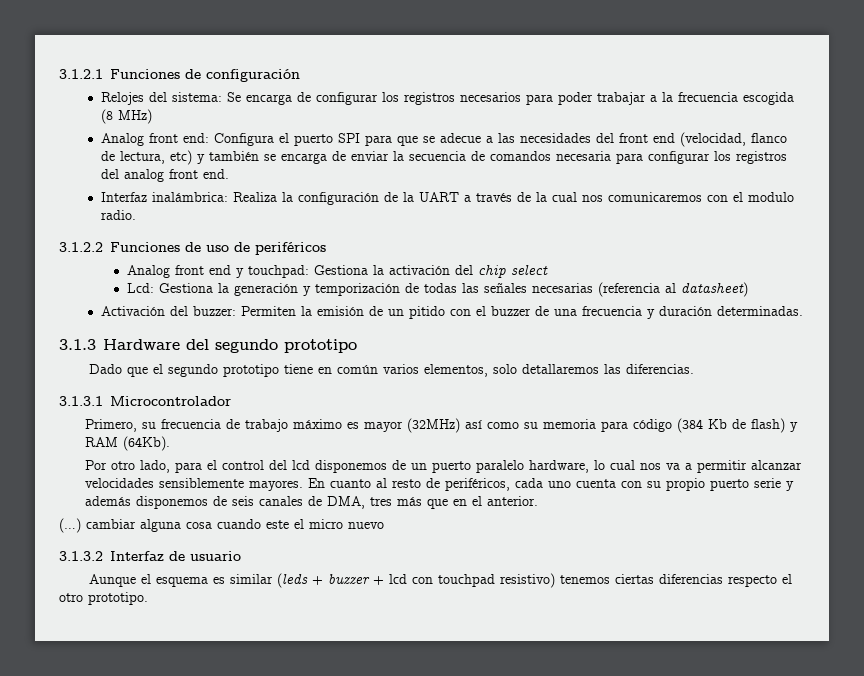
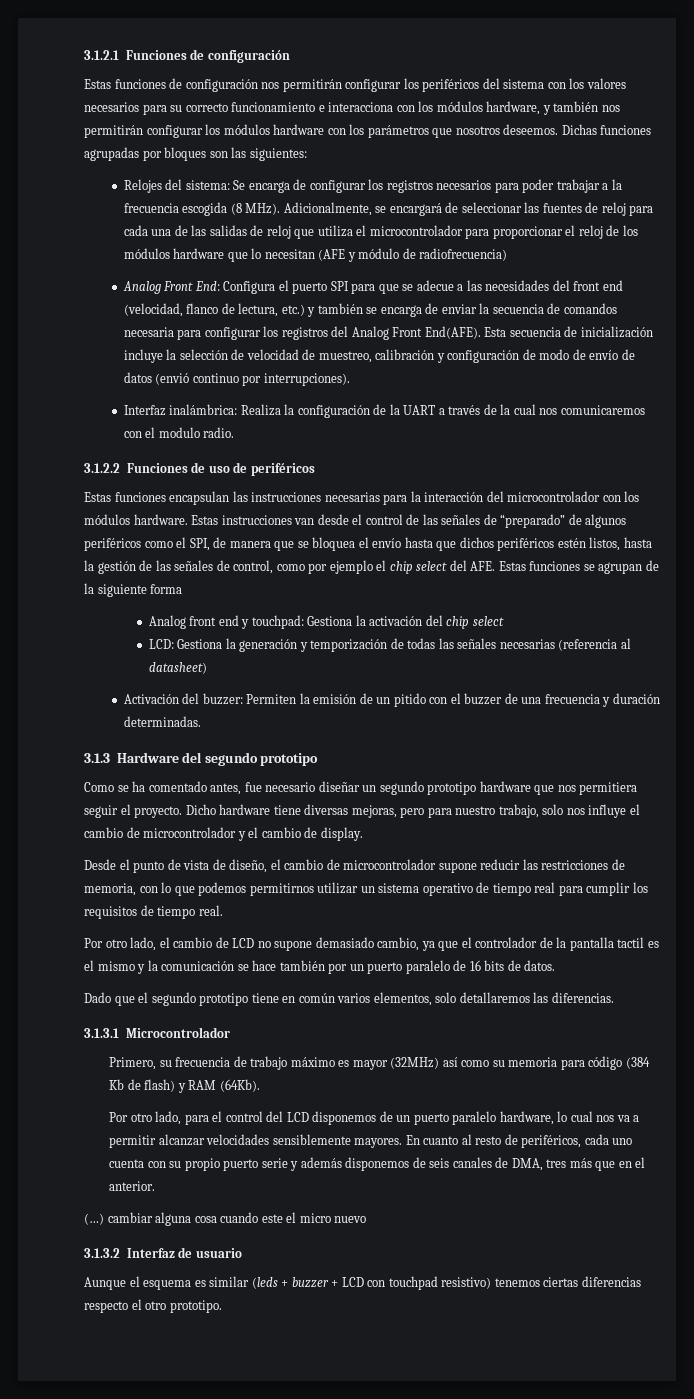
(300, 75) none -> [84,78,626,92] [84,101,620,115] [84,124,652,138] [84,147,307,161] // Estas funciones de configuración nos permitirán configurar los periféricos del sistema con los valores necesarios para su correcto funcionamiento e interacciona con los módulos hardware, y también nos permitirán configurar los módulos hardware con los parámetros que nosotros deseemos. Dichas funciones agrupadas por bloques son las siguientes:
[117,109,152,124] [100,133,209,146] MHz) // Analog front end: -> [245,202,654,216] [123,225,638,239] [123,248,508,262] [122,281,220,294] MHz). Adicionalmente, se encargará de seleccionar las fuentes de reloj para cada una de las salidas de reloj que utiliza el microcontrolador para proporcionar el reloj de los módulos hardware que lo necesitan (AFE y módulo de radiofrecuencia) // Analog Front End:
[169,150,192,165] etc) -> [281,304,305,316] etc.)
[123,169,229,182] analog front end. -> [351,326,653,340] [123,349,635,363] [123,372,350,386] Analog Front End(AFE). Esta secuencia de inicialización incluye la selección de velocidad de muestreo, calibración y configuración de modo de envío de datos (envió continuo por interrupciones).
(326, 248) none -> [84,491,640,505] [84,514,627,528] [84,537,652,551] [84,560,659,574] [84,583,183,597] // Estas funciones encapsulan las instrucciones necesarias para la interacción del microcontrolador con los módulos hardware. Estas instrucciones van desde el control de las señales de “preparado” de algunos periféricos como el SPI, de manera que se bloquea el envío hasta que dichos periféricos estén listos, hasta la gestión de las señales de control, como por ejemplo el chip select del AFE. Estas funciones se agrupan de la siguiente forma
[126,283,154,293] Lcd: -> [148,639,174,649] LCD:
(357, 346) none -> [84,781,638,795] [84,804,640,818] [84,827,363,841] [84,859,625,873] [84,882,648,896] [84,905,223,919] [84,937,659,951] [84,960,556,974] // Como se ha comentado antes, fue necesario diseñar un segundo prototipo hardware que nos permitiera seguir el proyecto. Dicho hardware tiene diversas mejoras, pero para nuestro trabajo, solo nos influye el cambio de microcontrolador y el cambio de display. // Desde el punto de vista de diseño, el cambio de microcontrolador supone reducir las restricciones de memoria, con lo que podemos permitirnos utilizar un sistema operativo de tiempo real para cumplir los requisitos de tiempo real. // Por otro lado, el cambio de LCD no supone demasiado cambio, ya que el controlador de la pantalla tactil es el mismo y la comunicación se hace también por un puerto paralelo de 16 bits de datos.
[292,460,311,470] lcd -> [286,1112,309,1122] LCD
[388,574,407,584] lcd -> [341,1277,364,1287] LCD

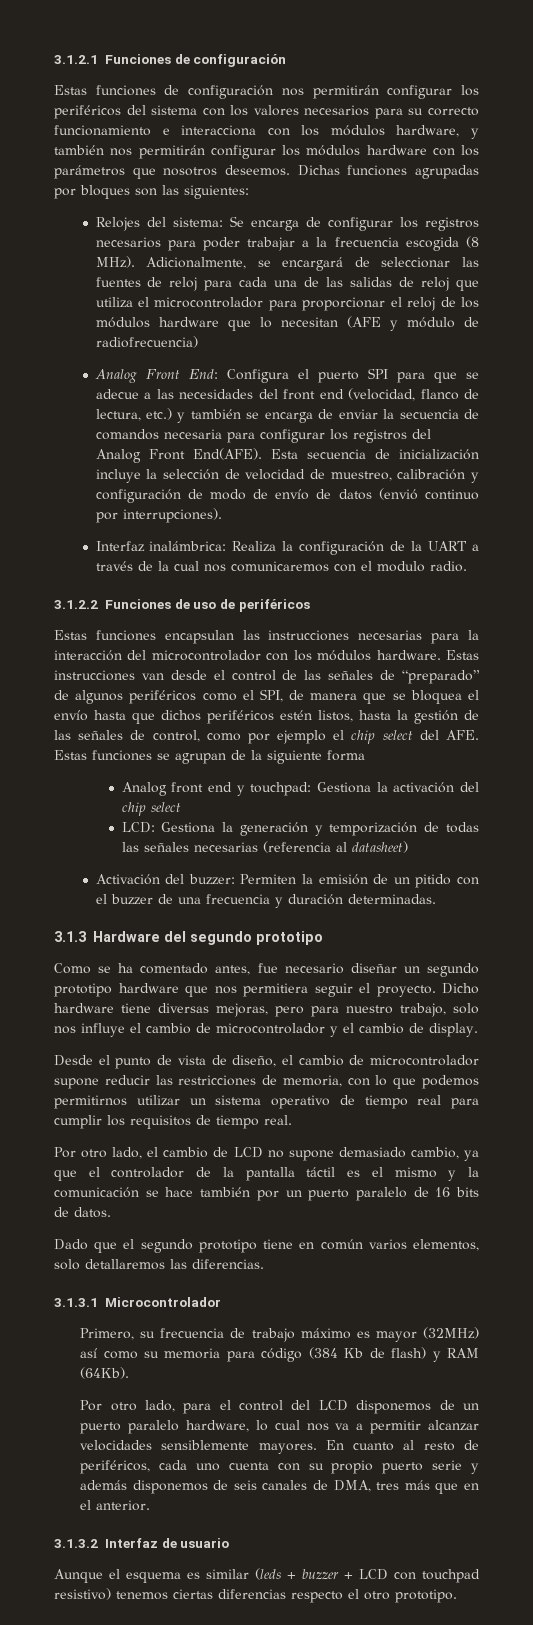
[617,937,645,948] tactil -> [306,1167,336,1177] táctil
[84,1212,367,1226] // (…) cambiar alguna cosa cuando este el micro nuevo -> (151, 1505) none

